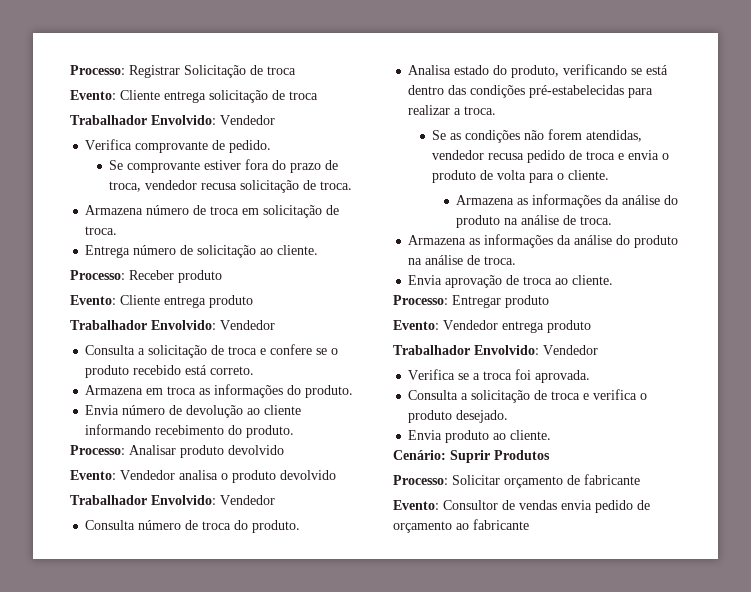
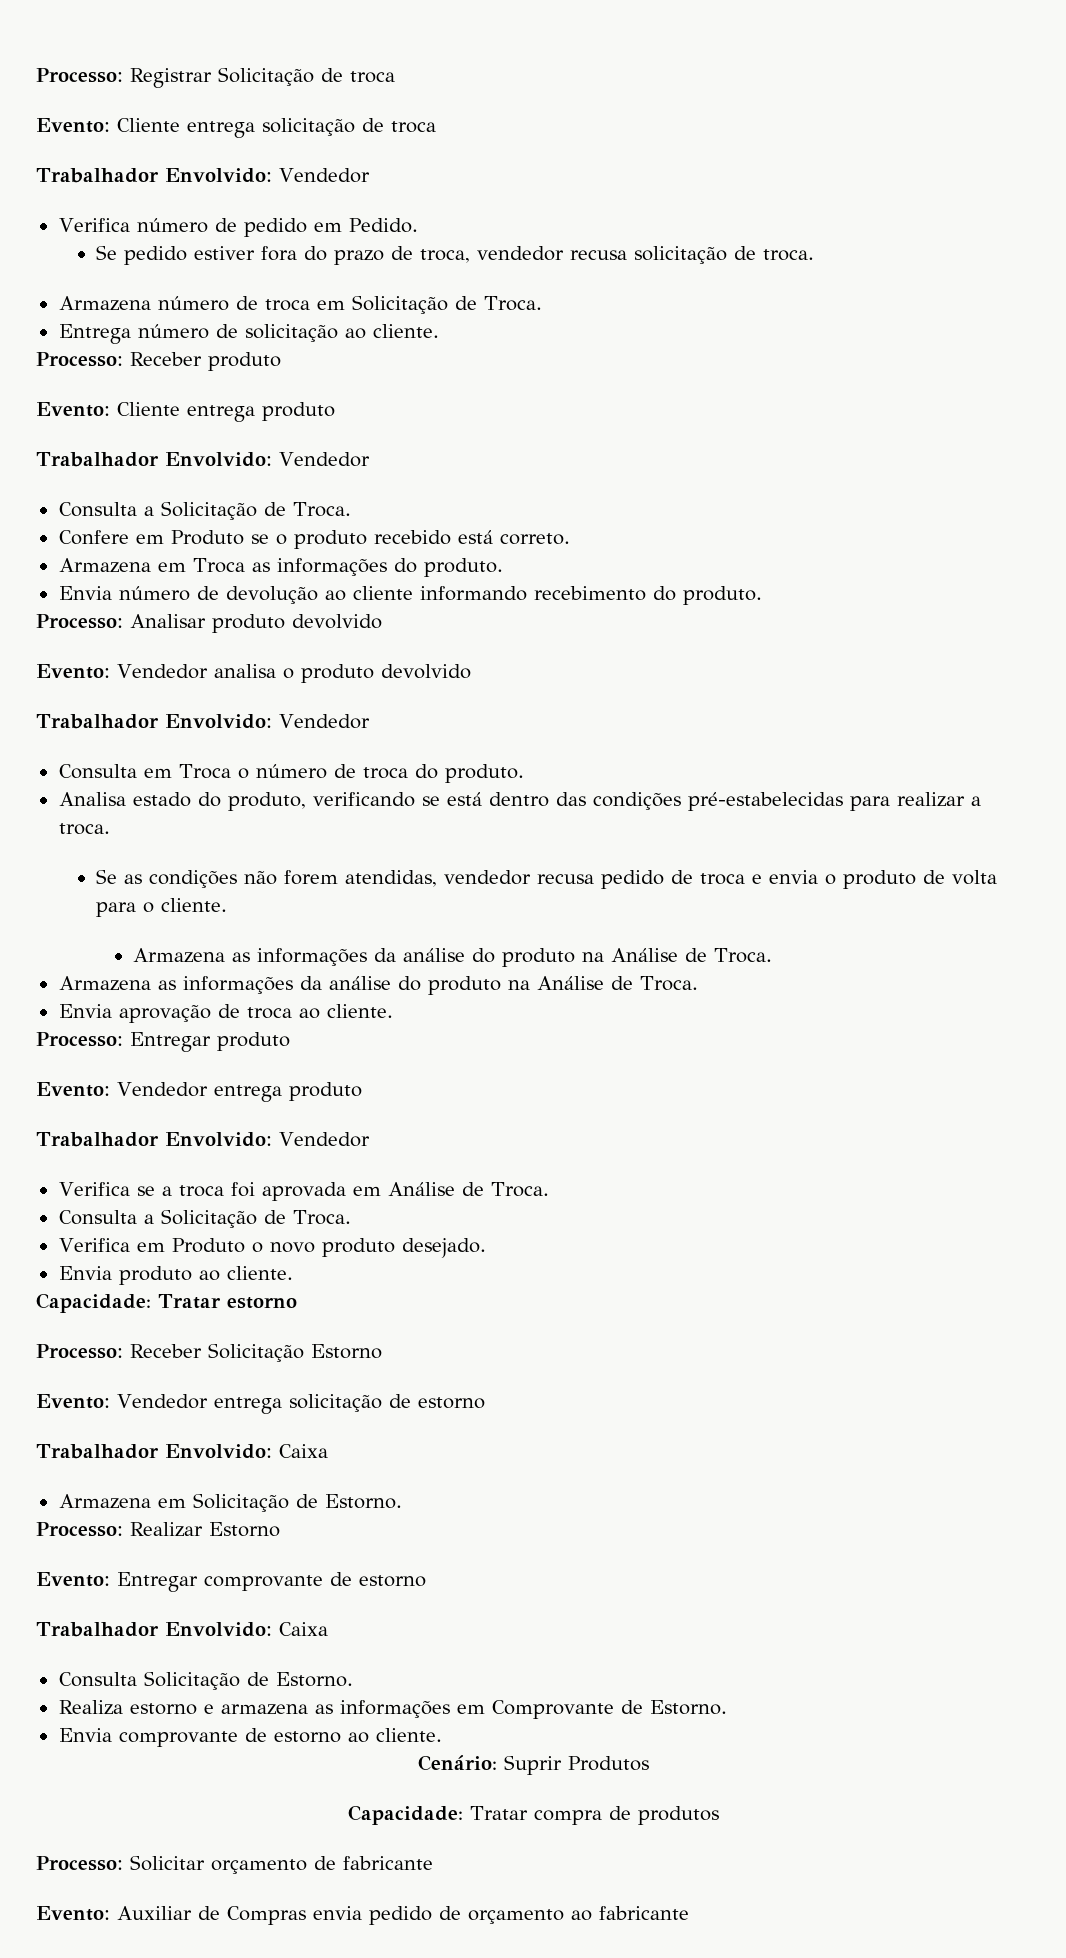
[135,140,272,153] [109,160,201,173] comprovante de pedido. // Se comprovante -> [136,218,418,237] [95,245,187,265] número de pedido em Pedido. // Se pedido
[263,205,340,218] [85,226,118,235] solicitação de troca. -> [351,295,542,314] Solicitação de Troca.
[148,344,313,358] solicitação de troca e confere -> [160,501,351,520] [58,530,244,545] Solicitação de Troca. // Confere em Produto
[167,386,197,395] troca -> [192,558,245,573] Troca
(136, 525) none -> [143,764,249,779] em Troca o
[521,215,613,225] [408,234,679,248] [408,255,517,265] análise de troca. // Armazena as informações da análise do produto na análise de troca. -> [611,948,773,963] [58,976,698,995] Análise de Troca. // Armazena as informações da análise do produto na Análise de Troca.
[535,370,591,383] [408,389,648,403] aprovada. // Consulta a solicitação de troca e verifica o -> [261,1182,549,1201] [58,1209,351,1228] [58,1238,315,1253] aprovada em Análise de Troca. // Consulta a Solicitação de Troca. // Verifica em Produto o novo
[393,450,550,463] Cenário: Suprir Produtos -> [36,1293,297,1313] [36,1343,382,1362] [36,1394,485,1414] [36,1444,328,1459] [58,1493,402,1512] [36,1522,280,1537] [36,1572,426,1592] [36,1622,328,1637] [58,1671,353,1690] [58,1700,727,1719] [58,1728,442,1747] [417,1755,649,1775] [347,1805,719,1825] Capacidade: Tratar estorno // Processo: Receber Solicitação Estorno // Evento: Vendedor entrega solicitação de estorno // Trabalhador Envolvido: Caixa // Armazena em Solicitação de Estorno. // Processo: Realizar Estorno // Evento: Entregar comprovante de estorno // Trabalhador Envolvido: Caixa // Consulta Solicitação de Estorno. // Realiza estorno e armazena as informações em Comprovante de Estorno. // Envia comprovante de estorno ao cliente. // Cenário: Suprir Produtos // Capacidade: Tratar compra de produtos
[443,500,557,510] Consultor de vendas -> [117,1906,306,1925] Auxiliar de Compras

